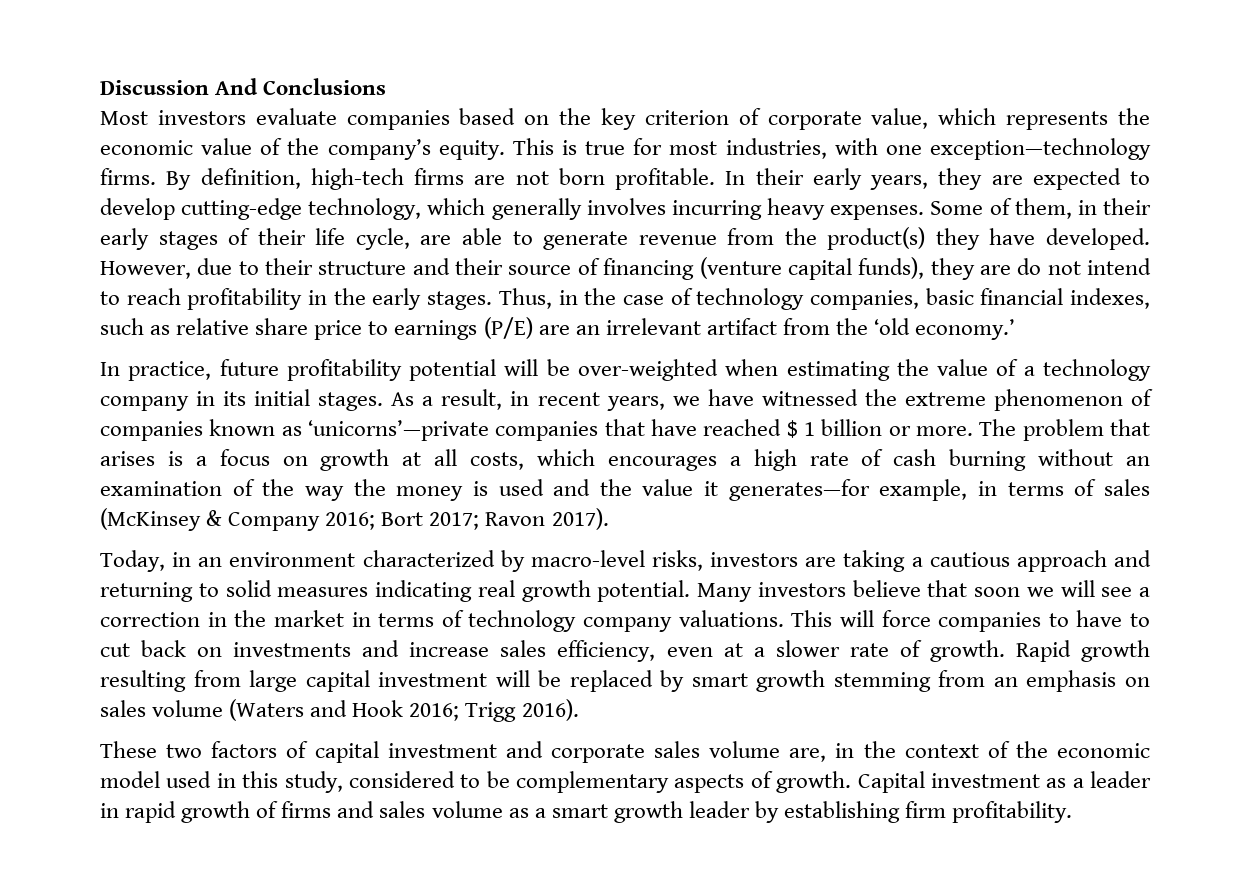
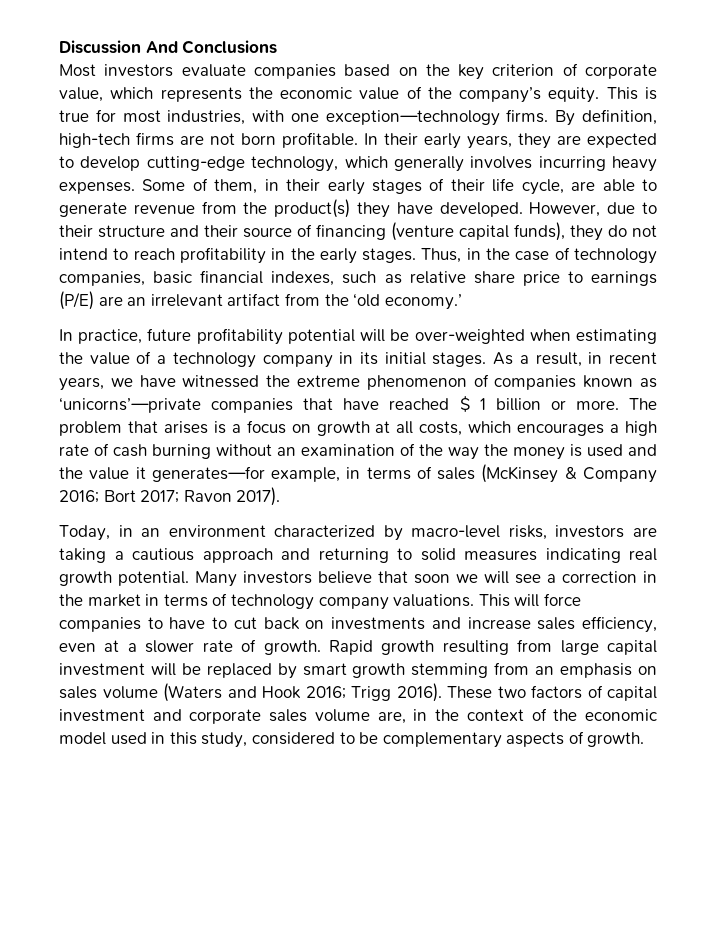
[979,265,1011,275] are -> (603, 233) none
(579, 710) // -> (442, 692) none
[857,771,1151,793] [100,801,1073,823] Capital investment as a leader in rapid growth of firms and sales volume as a smart growth leader by establishing firm profitability. -> (645, 739) none

